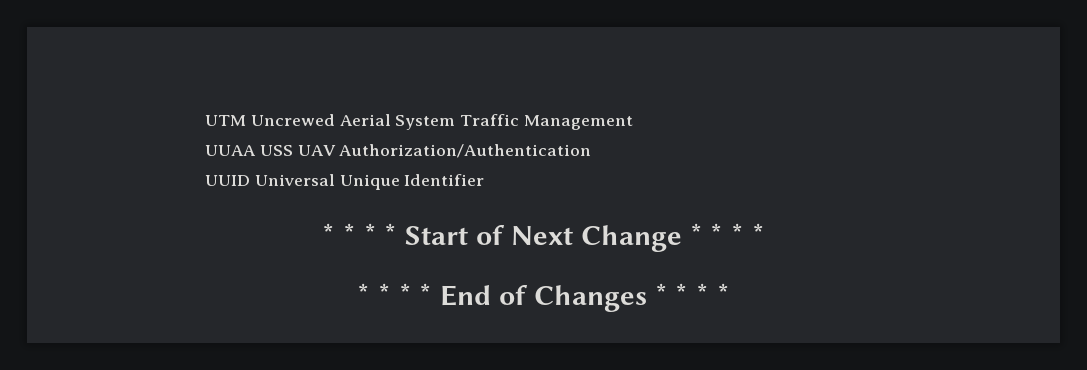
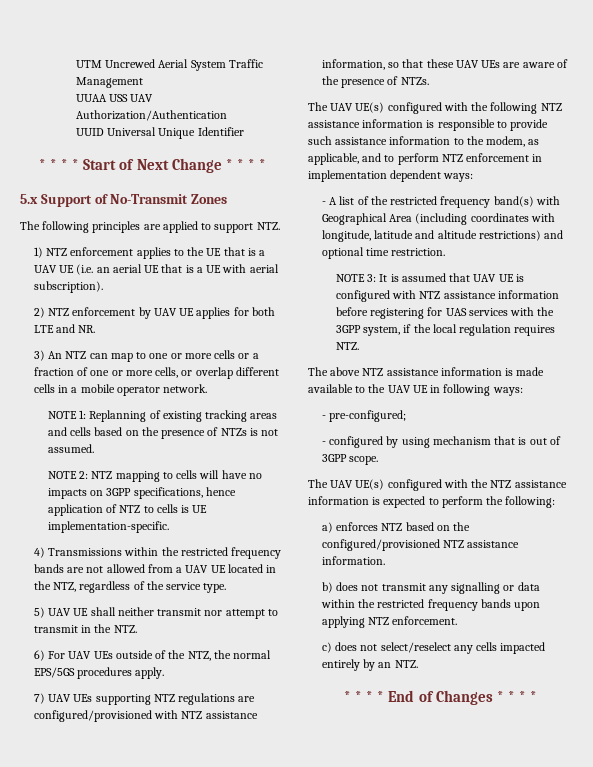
(766, 234) none -> [20,194,228,207] [20,221,280,233] [33,247,266,259] [33,264,279,275] [33,281,103,293] [33,307,275,319] [33,324,96,333] [33,350,259,362] [33,367,279,379] [33,384,208,396] [47,410,278,422] [47,427,279,439] [47,444,94,453] [47,470,262,482] [47,487,236,499] [47,504,208,516] [47,521,169,533] [33,547,282,559] [33,564,277,573] [33,581,227,593] [33,607,278,619] [33,624,137,633] [33,650,272,661] [33,667,165,679] [33,693,256,705] [33,710,258,722] [321,59,568,70] [321,76,429,88] [308,102,562,114] [308,119,549,131] [308,136,540,147] [308,153,543,165] [308,170,474,182] [321,196,560,208] [321,213,555,225] [321,230,564,242] [321,247,446,259] [335,273,524,282] [335,290,559,302] [335,307,555,319] [335,324,556,336] [335,342,359,350] [308,367,545,376] [308,384,523,396] [321,410,407,422] [321,436,561,448] [321,454,379,465] [308,479,567,491] [308,496,556,508] [321,522,471,533] [321,539,520,551] [321,556,385,565] [321,582,540,594] [320,599,541,611] [321,616,458,628] [321,642,546,654] [321,659,418,671] // 5.x Support of No-Transmit Zones // The following principles are applied to support NTZ. // 1) NTZ enforcement applies to the UE that is a UAV UE (i.e. an aerial UE that is a UE with aerial subscription). // 2) NTZ enforcement by UAV UE applies for both LTE and NR. // 3) An NTZ can map to one or more cells or a fraction of one or more cells, or overlap different cells in a mobile operator network. // NOTE 1: Replanning of existing tracking areas and cells based on the presence of NTZs is not assumed. // NOTE 2: NTZ mapping to cells will have no impacts on 3GPP specifications, hence application of NTZ to cells is UE implementation-specific. // 4) Transmissions within the restricted frequency bands are not allowed from a UAV UE located in the NTZ, regardless of the service type. // 5) UAV UE shall neither transmit nor attempt to transmit in the NTZ. // 6) For UAV UEs outside of the NTZ, the normal EPS/5GS procedures apply. // 7) UAV UEs supporting NTZ regulations are configured/provisioned with NTZ assistance information, so that these UAV UEs are aware of the presence of NTZs. // The UAV UE(s) configured with the following NTZ assistance information is responsible to provide such assistance information to the modem, as applicable, and to perform NTZ enforcement in implementation dependent ways: // - A list of the restricted frequency band(s) with Geographical Area (including coordinates with longitude, latitude and altitude restrictions) and optional time restriction. // NOTE 3: It is assumed that UAV UE is configured with NTZ assistance information before registering for UAS services with the 3GPP system, if the local regulation requires NTZ. // The above NTZ assistance information is made available to the UAV UE in following ways: // - pre-configured; // - configured by using mechanism that is out of 3GPP scope. // The UAV UE(s) configured with the NTZ assistance information is expected to perform the following: // a) enforces NTZ based on the configured/provisioned NTZ assistance information. // b) does not transmit any signalling or data within the restricted frequency bands upon applying NTZ enforcement. // c) does not select/reselect any cells impacted entirely by an NTZ.

